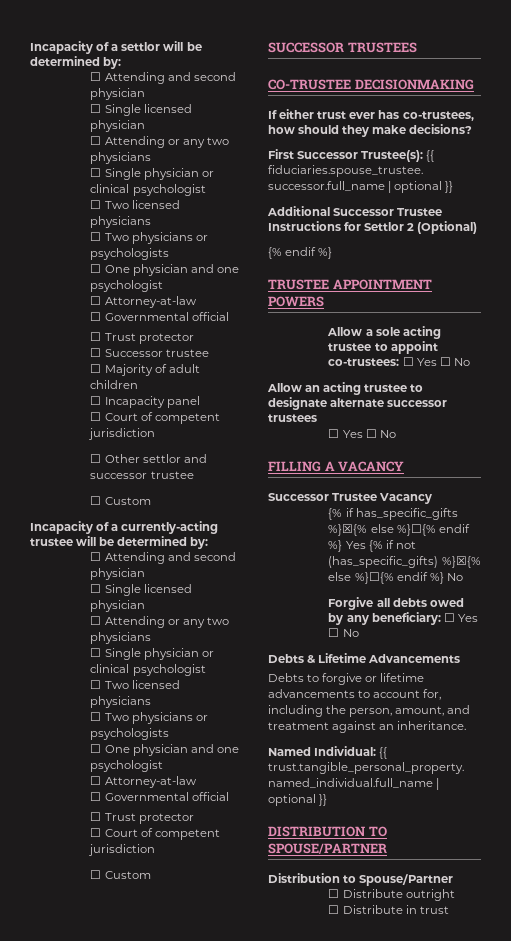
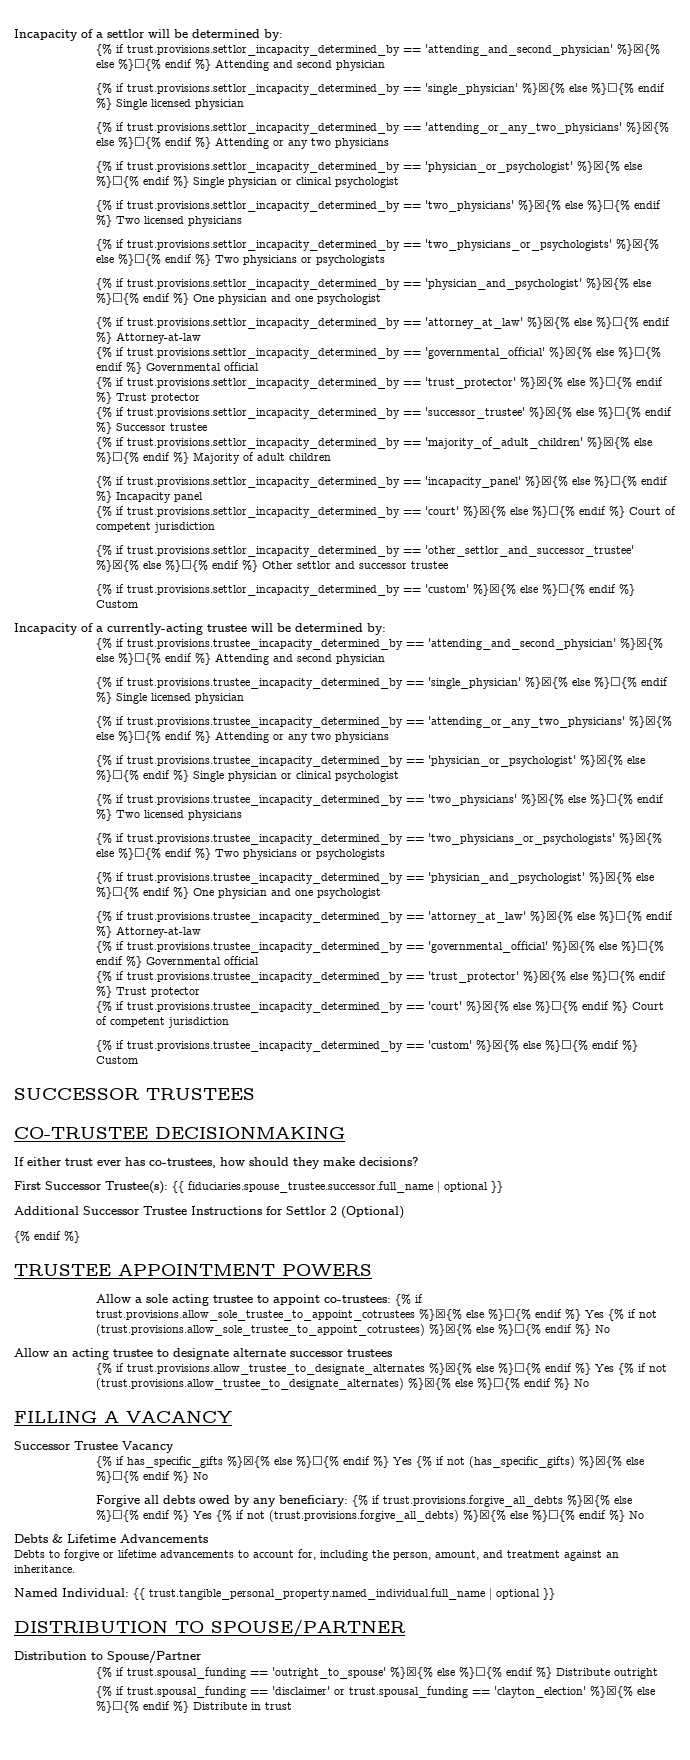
[90,72,236,84] [90,88,146,100] [90,104,192,116] [90,120,146,132] [90,136,229,148] [90,152,152,164] [90,168,214,180] [90,184,206,196] [90,200,180,209] [90,216,152,228] [90,232,208,244] [90,248,170,260] [90,264,239,276] [90,280,164,292] [90,296,197,308] [90,312,229,321] [90,332,194,344] [90,348,209,357] [90,364,200,376] [90,380,139,389] [90,396,200,408] [90,412,220,424] [88,428,156,440] [90,454,102,463] ☐ Attending and second physician // ☐ Single licensed physician // ☐ Attending or any two physicians // ☐ Single physician or clinical psychologist // ☐ Two licensed physicians // ☐ Two physicians or psychologists // ☐ One physician and one psychologist // ☐ Attorney-at-law // ☐ Governmental official // ☐ Trust protector // ☐ Successor trustee // ☐ Majority of adult children // ☐ Incapacity panel // ☐ Court of competent jurisdiction // ☐ -> [96,44,661,56] [96,59,386,71] [96,83,666,95] [96,98,245,110] [96,122,670,134] [96,137,390,149] [96,161,643,173] [96,176,400,188] [96,200,662,212] [96,215,243,227] [96,239,660,251] [96,254,386,266] [96,278,652,290] [96,293,382,305] [96,317,671,329] [96,332,202,344] [96,347,662,359] [96,362,260,374] [96,377,664,389] [96,392,201,404] [96,407,673,419] [96,422,208,434] [96,437,653,449] [96,452,332,464] [96,476,669,488] [96,491,204,503] [96,506,677,518] [96,522,216,533] [96,545,635,557] [96,560,259,572] {% if trust.provisions.settlor_incapacity_determined_by == 'attending_and_second_physician' %}☒{% else %}☐{% endif %} Attending and second physician // {% if trust.provisions.settlor_incapacity_determined_by == 'single_physician' %}☒{% else %}☐{% endif %} Single licensed physician // {% if trust.provisions.settlor_incapacity_determined_by == 'attending_or_any_two_physicians' %}☒{% else %}☐{% endif %} Attending or any two physicians // {% if trust.provisions.settlor_incapacity_determined_by == 'physician_or_psychologist' %}☒{% else %}☐{% endif %} Single physician or clinical psychologist // {% if trust.provisions.settlor_incapacity_determined_by == 'two_physicians' %}☒{% else %}☐{% endif %} Two licensed physicians // {% if trust.provisions.settlor_incapacity_determined_by == 'two_physicians_or_psychologists' %}☒{% else %}☐{% endif %} Two physicians or psychologists // {% if trust.provisions.settlor_incapacity_determined_by == 'physician_and_psychologist' %}☒{% else %}☐{% endif %} One physician and one psychologist // {% if trust.provisions.settlor_incapacity_determined_by == 'attorney_at_law' %}☒{% else %}☐{% endif %} Attorney-at-law // {% if trust.provisions.settlor_incapacity_determined_by == 'governmental_official' %}☒{% else %}☐{% endif %} Governmental official // {% if trust.provisions.settlor_incapacity_determined_by == 'trust_protector' %}☒{% else %}☐{% endif %} Trust protector // {% if trust.provisions.settlor_incapacity_determined_by == 'successor_trustee' %}☒{% else %}☐{% endif %} Successor trustee // {% if trust.provisions.settlor_incapacity_determined_by == 'majority_of_adult_children' %}☒{% else %}☐{% endif %} Majority of adult children // {% if trust.provisions.settlor_incapacity_determined_by == 'incapacity_panel' %}☒{% else %}☐{% endif %} Incapacity panel // {% if trust.provisions.settlor_incapacity_determined_by == 'court' %}☒{% else %}☐{% endif %} Court of competent jurisdiction // {% if trust.provisions.settlor_incapacity_determined_by == 'other_settlor_and_successor_trustee' %}☒{% else %}☐{% endif %}
[90,496,102,505] ☐ -> [96,584,636,596] {% if trust.provisions.settlor_incapacity_determined_by == 'custom' %}☒{% else %}☐{% endif %}
[90,552,236,564] [90,568,146,580] [90,584,192,596] [90,600,146,612] [90,616,229,628] [90,632,152,644] [90,648,214,660] [90,664,206,676] [90,680,180,689] [90,696,152,708] [90,712,208,724] [90,728,170,740] [90,744,239,756] [90,760,164,772] [90,776,197,788] [90,792,229,801] [90,812,194,824] [90,828,220,840] [88,844,156,856] [90,870,102,879] ☐ Attending and second physician // ☐ Single licensed physician // ☐ Attending or any two physicians // ☐ Single physician or clinical psychologist // ☐ Two licensed physicians // ☐ Two physicians or psychologists // ☐ One physician and one psychologist // ☐ Attorney-at-law // ☐ Governmental official // ☐ Trust protector // ☐ Court of competent jurisdiction // ☐ -> [96,638,664,650] [96,653,386,665] [96,677,669,689] [96,692,245,704] [96,716,673,728] [96,731,390,743] [96,755,646,767] [96,770,400,782] [96,794,665,806] [96,809,243,821] [96,833,663,845] [96,848,386,860] [96,872,655,884] [96,887,382,899] [96,911,674,923] [96,926,202,938] [96,941,665,953] [96,956,260,968] [96,971,667,983] [96,986,201,998] [96,1001,665,1013] [96,1016,230,1028] [96,1040,639,1052] {% if trust.provisions.trustee_incapacity_determined_by == 'attending_and_second_physician' %}☒{% else %}☐{% endif %} Attending and second physician // {% if trust.provisions.trustee_incapacity_determined_by == 'single_physician' %}☒{% else %}☐{% endif %} Single licensed physician // {% if trust.provisions.trustee_incapacity_determined_by == 'attending_or_any_two_physicians' %}☒{% else %}☐{% endif %} Attending or any two physicians // {% if trust.provisions.trustee_incapacity_determined_by == 'physician_or_psychologist' %}☒{% else %}☐{% endif %} Single physician or clinical psychologist // {% if trust.provisions.trustee_incapacity_determined_by == 'two_physicians' %}☒{% else %}☐{% endif %} Two licensed physicians // {% if trust.provisions.trustee_incapacity_determined_by == 'two_physicians_or_psychologists' %}☒{% else %}☐{% endif %} Two physicians or psychologists // {% if trust.provisions.trustee_incapacity_determined_by == 'physician_and_psychologist' %}☒{% else %}☐{% endif %} One physician and one psychologist // {% if trust.provisions.trustee_incapacity_determined_by == 'attorney_at_law' %}☒{% else %}☐{% endif %} Attorney-at-law // {% if trust.provisions.trustee_incapacity_determined_by == 'governmental_official' %}☒{% else %}☐{% endif %} Governmental official // {% if trust.provisions.trustee_incapacity_determined_by == 'trust_protector' %}☒{% else %}☐{% endif %} Trust protector // {% if trust.provisions.trustee_incapacity_determined_by == 'court' %}☒{% else %}☐{% endif %} Court of competent jurisdiction // {% if trust.provisions.trustee_incapacity_determined_by == 'custom' %}☒{% else %}☐{% endif %}
[402,357,451,366] ☐ Yes ☐ -> [395,1294,424,1306] [96,1309,658,1321] [96,1324,592,1336] {% if trust.provisions.allow_sole_trustee_to_appoint_cotrustees %}☒{% else %}☐{% endif %} Yes {% if not (trust.provisions.allow_sole_trustee_to_appoint_cotrustees) %}☒{% else %}☐{% endif %}
[328,429,377,438] ☐ Yes ☐ -> [96,1363,668,1375] [96,1378,571,1390] {% if trust.provisions.allow_trustee_to_designate_alternates %}☒{% else %}☐{% endif %} Yes {% if not (trust.provisions.allow_trustee_to_designate_alternates) %}☒{% else %}☐{% endif %}
[443,613,478,622] [328,628,340,637] ☐ Yes ☐ -> [352,1495,633,1507] [96,1510,626,1522] {% if trust.provisions.forgive_all_debts %}☒{% else %}☐{% endif %} Yes {% if not (trust.provisions.forgive_all_debts) %}☒{% else %}☐{% endif %}
[328,889,455,901] [328,905,340,914] ☐ Distribute outright // ☐ -> [96,1667,659,1679] [96,1686,656,1698] [96,1701,190,1713] {% if trust.spousal_funding == 'outright_to_spouse' %}☒{% else %}☐{% endif %} Distribute outright // {% if trust.spousal_funding == 'disclaimer' or trust.spousal_funding == 'clayton_election' %}☒{% else %}☐{% endif %}

